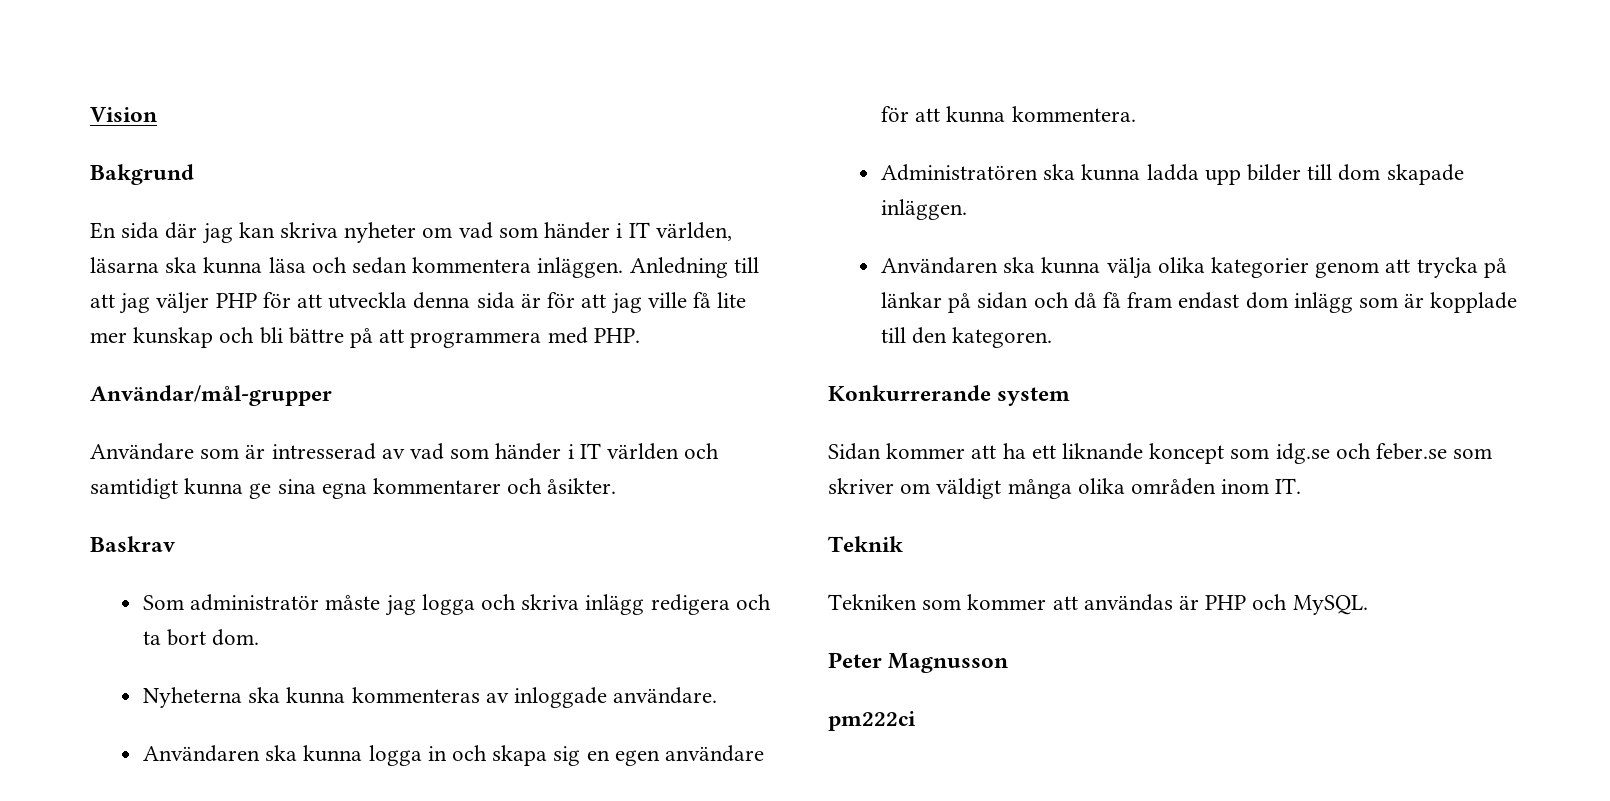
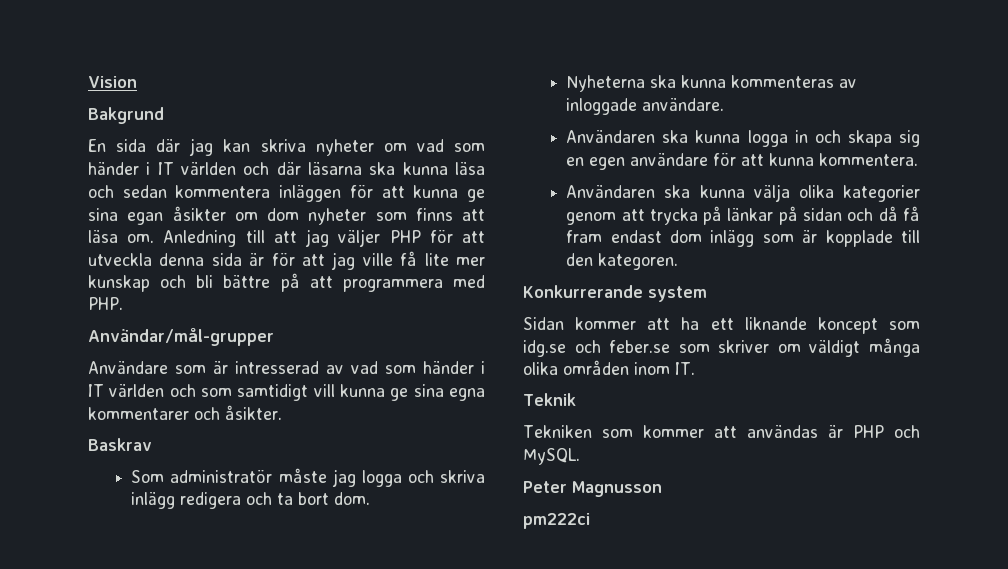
[655,222,732,241] världen, -> [181,162,301,175] världen och där
[537,257,624,278] inläggen. -> [279,184,486,202] [88,206,485,225] [88,230,155,243] inläggen för att kunna ge sina egan åsikter om dom nyheter som finns att läsa om.
[90,478,178,499] samtidigt -> [201,384,335,401] som samtidigt vill
[880,164,1464,185] [880,199,967,220] // Administratören ska kunna ladda upp bilder till dom skapade inläggen. -> (919, 159) none

